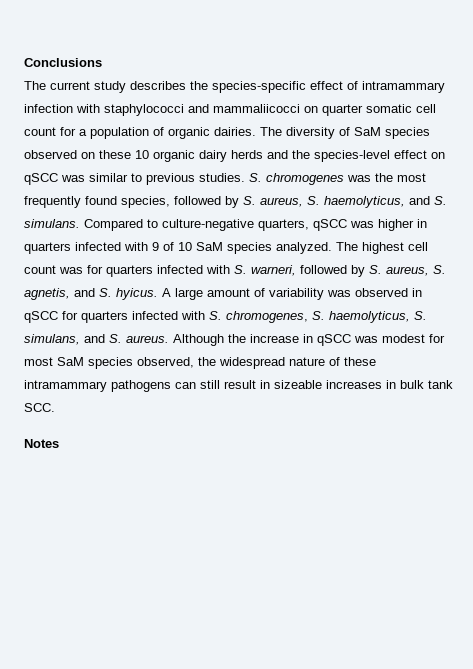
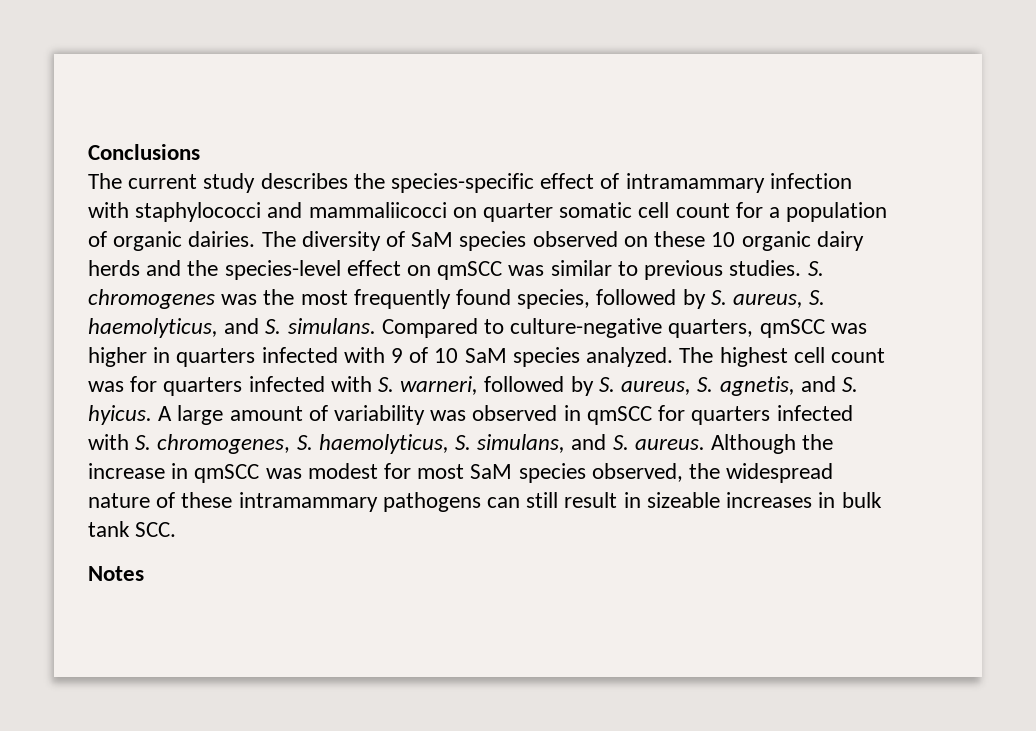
[24,173,58,185] qSCC -> [437,261,503,280] qmSCC
[313,219,347,231] qSCC -> [759,319,825,338] qmSCC
[24,311,58,323] qSCC -> [586,406,652,425] qmSCC
[317,334,351,346] qSCC -> [194,464,260,483] qmSCC

